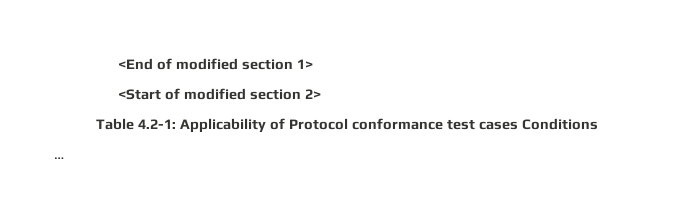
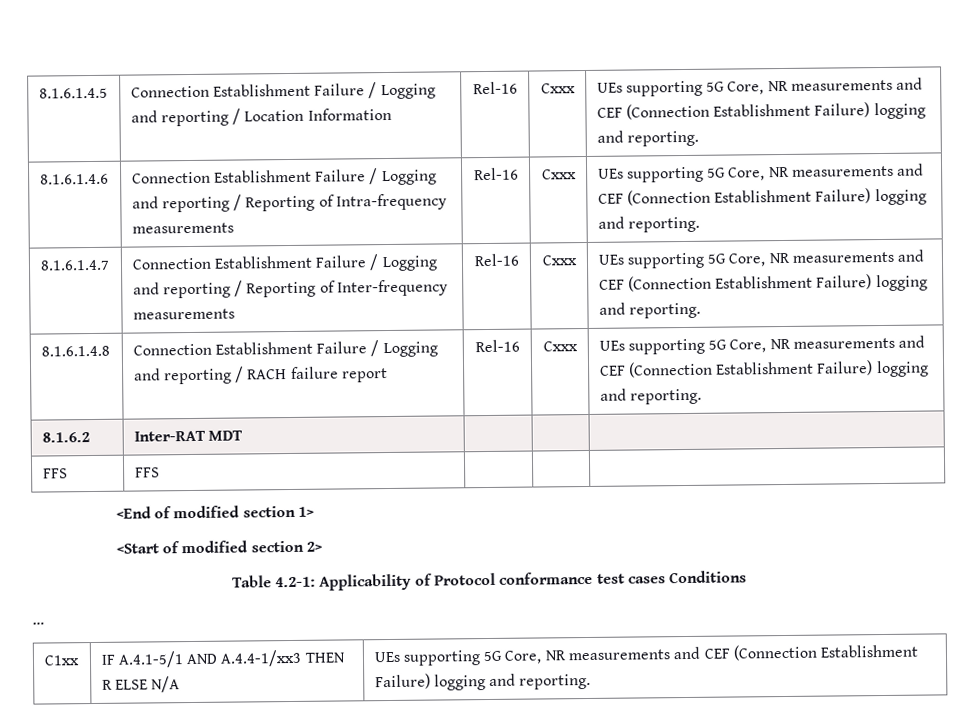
(118, 64) none -> [38,87,108,99] [130,82,436,100] [130,107,392,127] [472,81,518,95] [540,83,576,94] [596,77,924,97] [596,102,926,120] [596,130,699,147] [39,173,109,185] [131,168,437,186] [131,193,448,213] [131,222,234,234] [473,167,519,181] [541,169,577,180] [597,163,925,183] [597,188,927,206] [597,216,700,233] [39,259,110,271] [131,254,438,272] [132,279,449,299] [132,308,235,320] [473,253,520,267] [541,255,578,266] [597,249,925,269] [598,274,928,292] [598,302,701,319] [40,345,110,357] [132,340,438,358] [133,366,389,385] [474,339,520,353] [542,341,578,352] [598,335,926,355] [599,360,929,378] [599,388,702,405] [41,432,90,443] [133,430,243,442] [42,468,68,479] [134,467,160,478] 8.1.6.1.4.5 | Connection Establishment Failure / Logging and reporting / Location Information | Rel-16 | Cxxx | UEs supporting 5G Core, NR measurements and CEF (Connection Establishment Failure) logging and reporting. // 8.1.6.1.4.6 | Connection Establishment Failure / Logging and reporting / Reporting of Intra-frequency measurements | Rel-16 | Cxxx | UEs supporting 5G Core, NR measurements and CEF (Connection Establishment Failure) logging and reporting. // 8.1.6.1.4.7 | Connection Establishment Failure / Logging and reporting / Reporting of Inter-frequency measurements | Rel-16 | Cxxx | UEs supporting 5G Core, NR measurements and CEF (Connection Establishment Failure) logging and reporting. // 8.1.6.1.4.8 | Connection Establishment Failure / Logging and reporting / RACH failure report | Rel-16 | Cxxx | UEs supporting 5G Core, NR measurements and CEF (Connection Establishment Failure) logging and reporting. // 8.1.6.2 | Inter-RAT MDT | | | // FFS | FFS | | | //
(64, 158) none -> [43,655,80,666] [100,649,346,668] [101,676,181,693] [373,644,919,666] [374,673,592,691] // C1xx | IF A.4.1-5/1 AND A.4.4-1/xx3 THEN R ELSE N/A | UEs supporting 5G Core, NR measurements and CEF (Connection Establishment Failure) logging and reporting.

